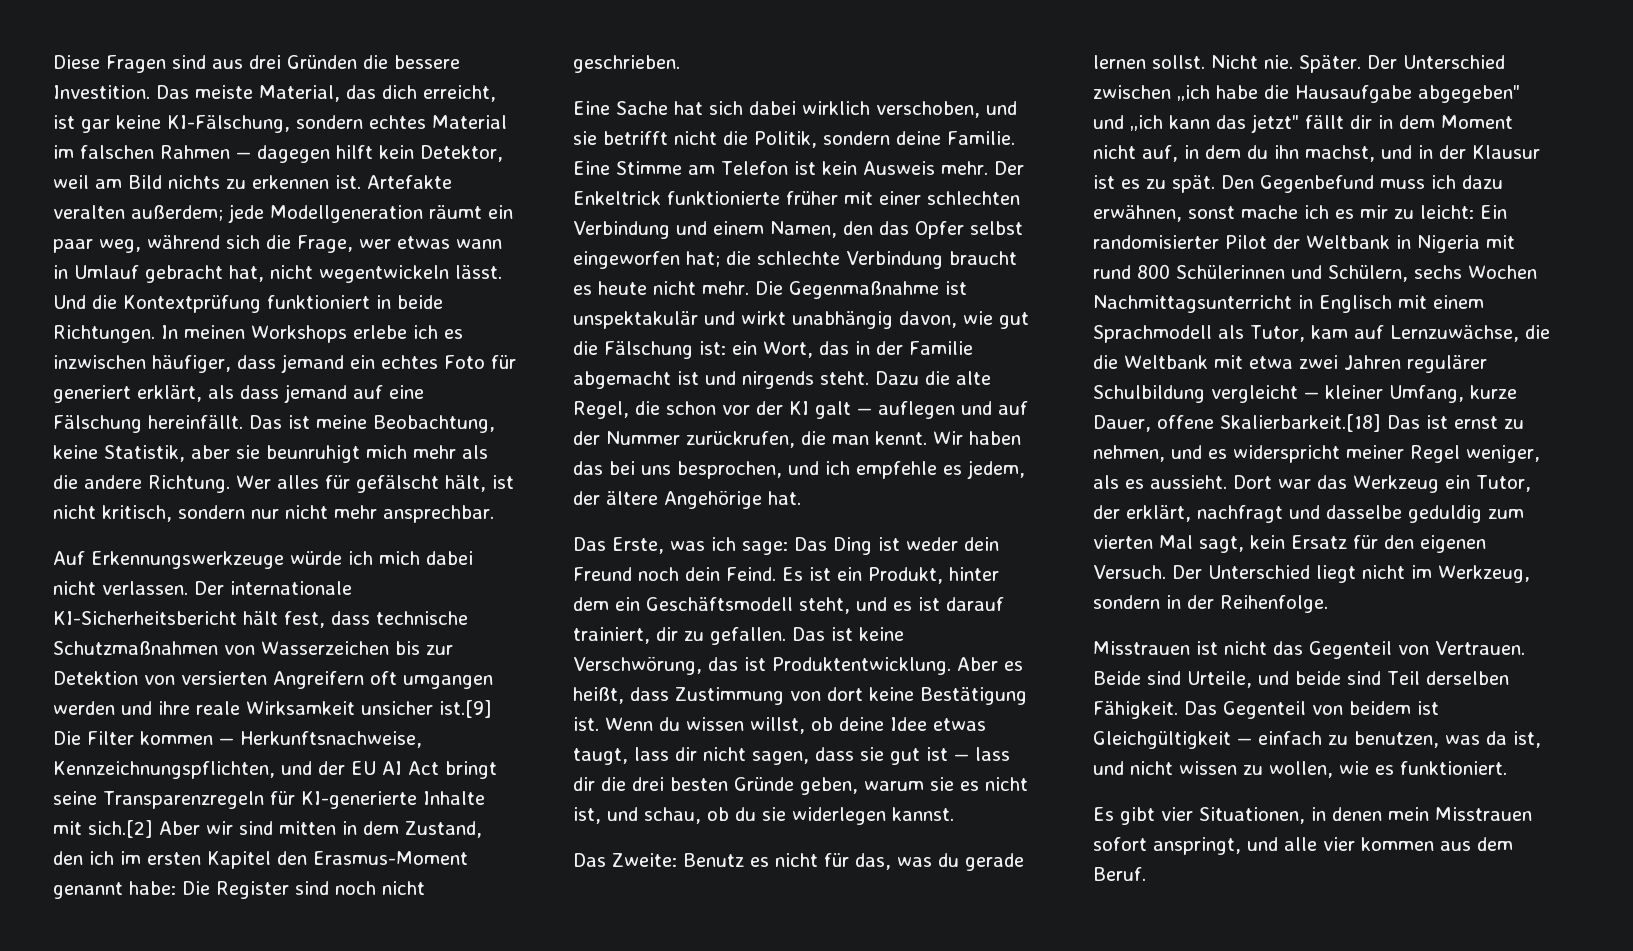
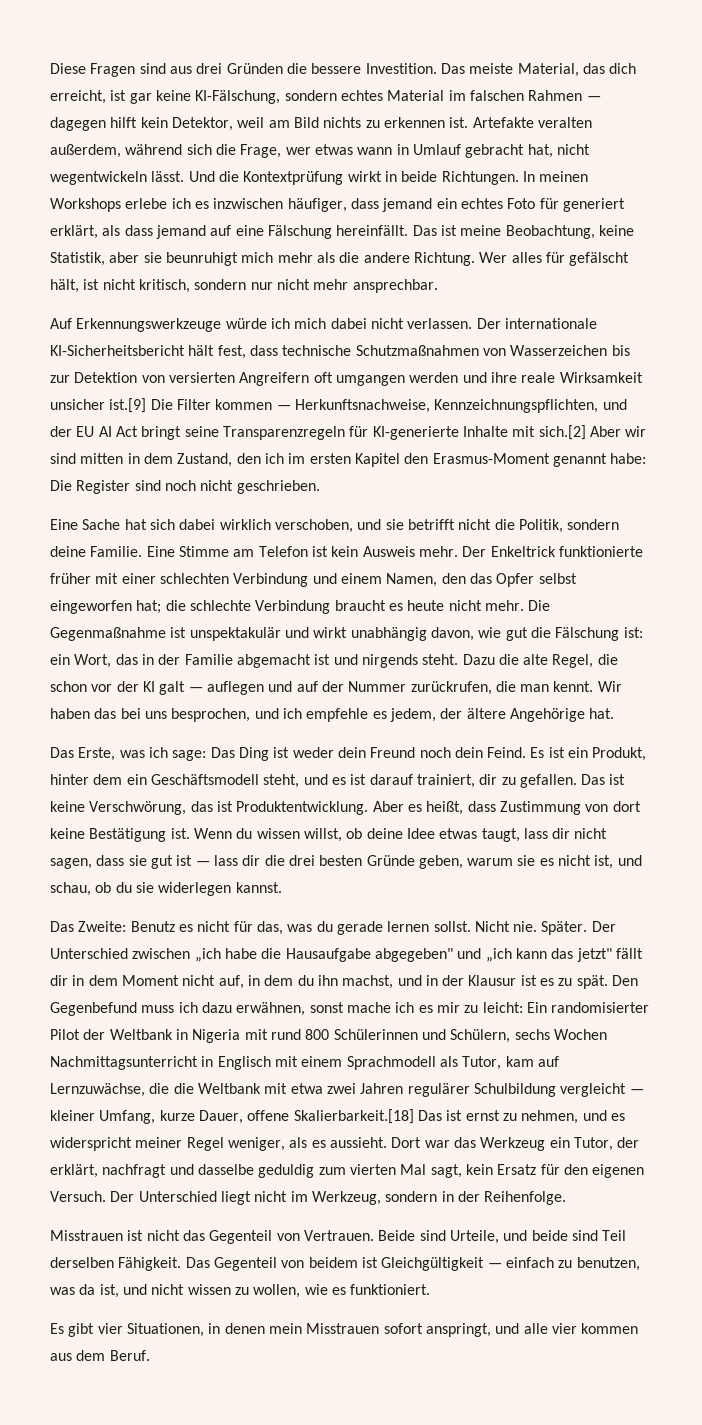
[131,204,513,223] [53,239,141,253] außerdem; jede Modellgeneration räumt ein paar weg, -> [50,144,121,158] außerdem,
[267,295,370,309] funktioniert -> [347,171,382,182] wirkt

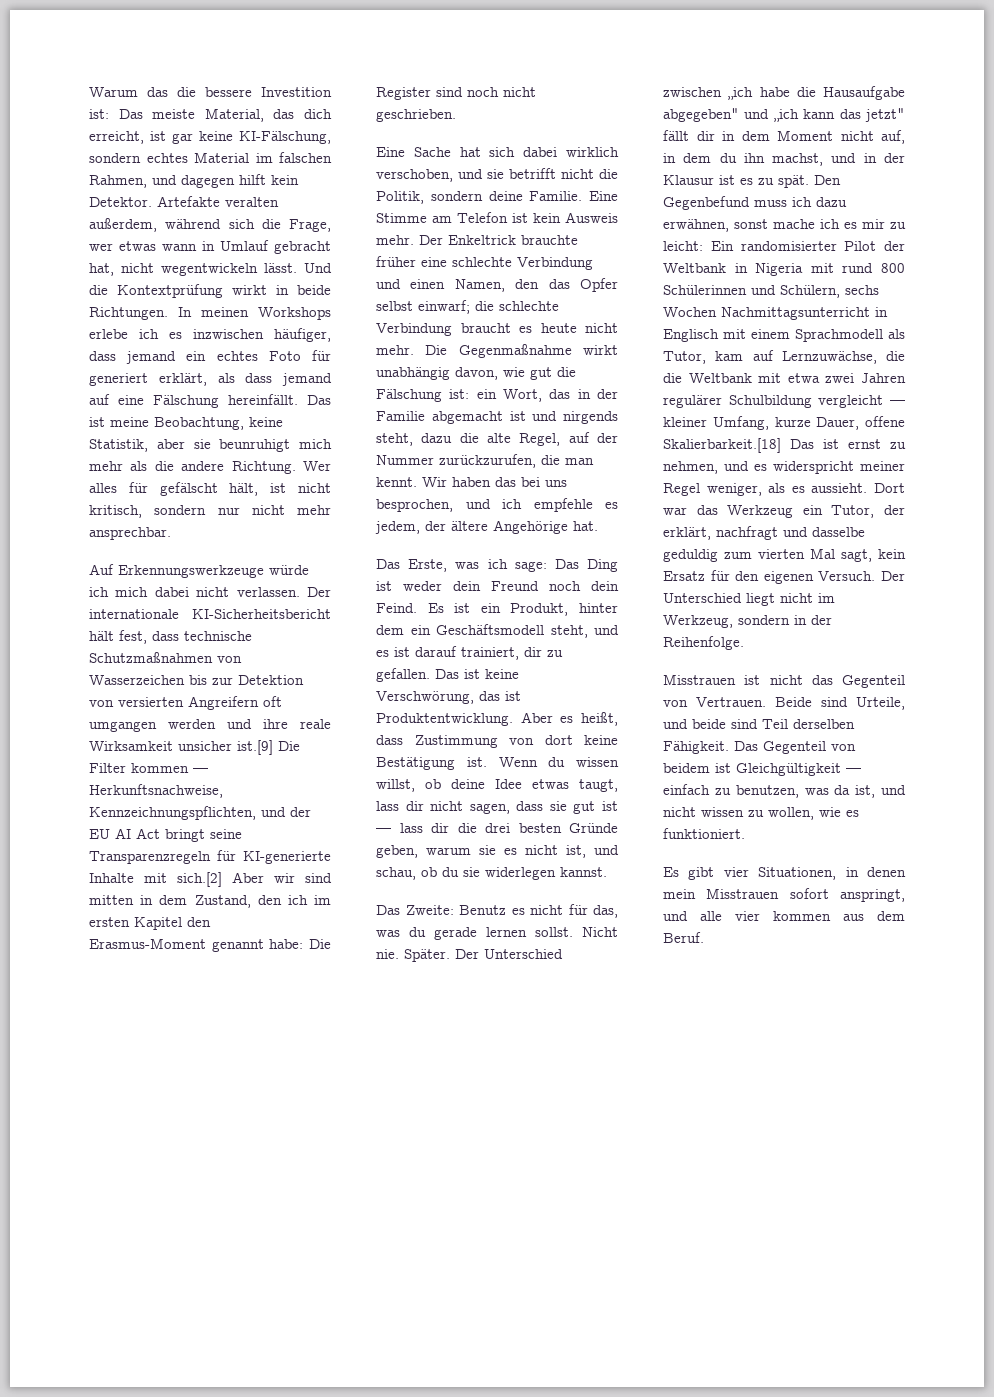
[50,63,437,77] Diese Fragen sind aus drei Gründen die bessere Investition. -> [89,87,332,97] [89,109,109,119] Warum das die bessere Investition ist:
[528,90,601,101] Rahmen — -> [89,175,177,188] Rahmen, und
[171,117,469,131] Detektor, weil am Bild nichts zu erkennen ist. -> [89,197,152,207] Detektor.
[558,546,643,557] [50,573,229,584] funktionierte früher mit einer schlechten -> [521,235,578,245] [376,256,512,267] brauchte früher eine schlechte
[340,573,382,584] einem -> [410,279,446,289] einen
[50,600,162,614] eingeworfen hat; -> [418,300,470,314] einwarf;
[170,627,309,641] ist unspektakulär und -> (572, 351) none
[422,654,495,665] steht. Dazu -> [376,433,453,446] steht, dazu
[597,654,618,665] [50,681,293,695] die schon vor der KI galt — auflegen und -> (561, 439) none
[410,681,492,695] zurückrufen, -> [439,454,536,468] zurückzurufen,

